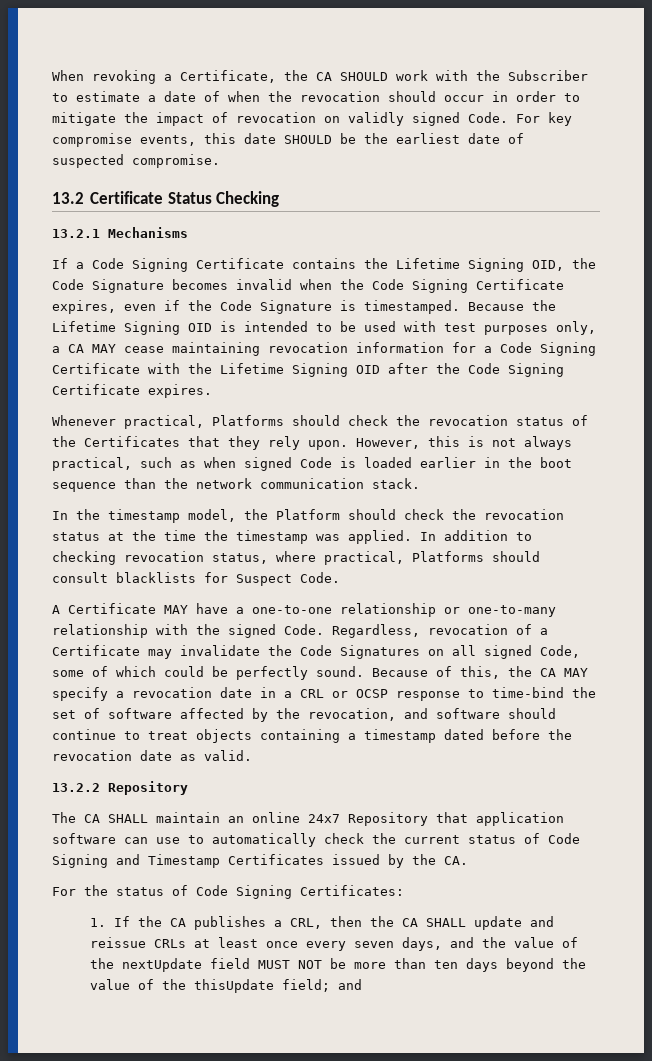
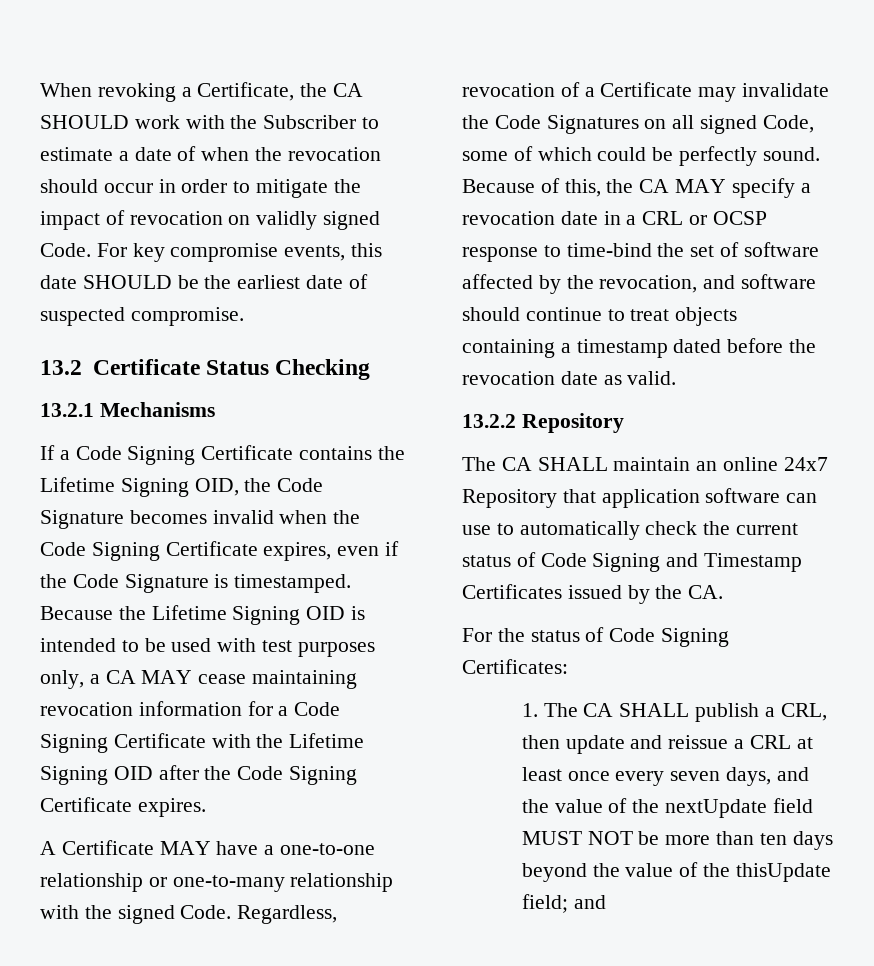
[52,415,588,429] [52,436,572,450] [52,457,572,471] [52,478,420,492] [52,509,564,523] [52,530,532,544] [52,551,540,565] [52,572,340,586] // Whenever practical, Platforms should check the revocation status of the Certificates that they rely upon. However, this is not always practical, such as when signed Code is loaded earlier in the boot sequence than the network communication stack. // In the timestamp model, the Platform should check the revocation status at the time the timestamp was applied. In addition to checking revocation status, where practical, Platforms should consult blacklists for Suspect Code. -> (206, 807) none
[114,916,467,930] If the CA publishes a CRL, then the CA SHALL -> [543,703,827,722] [521,735,560,749] The CA SHALL publish a CRL, then
[154,939,187,948] CRLs -> [734,735,791,749] a CRL

